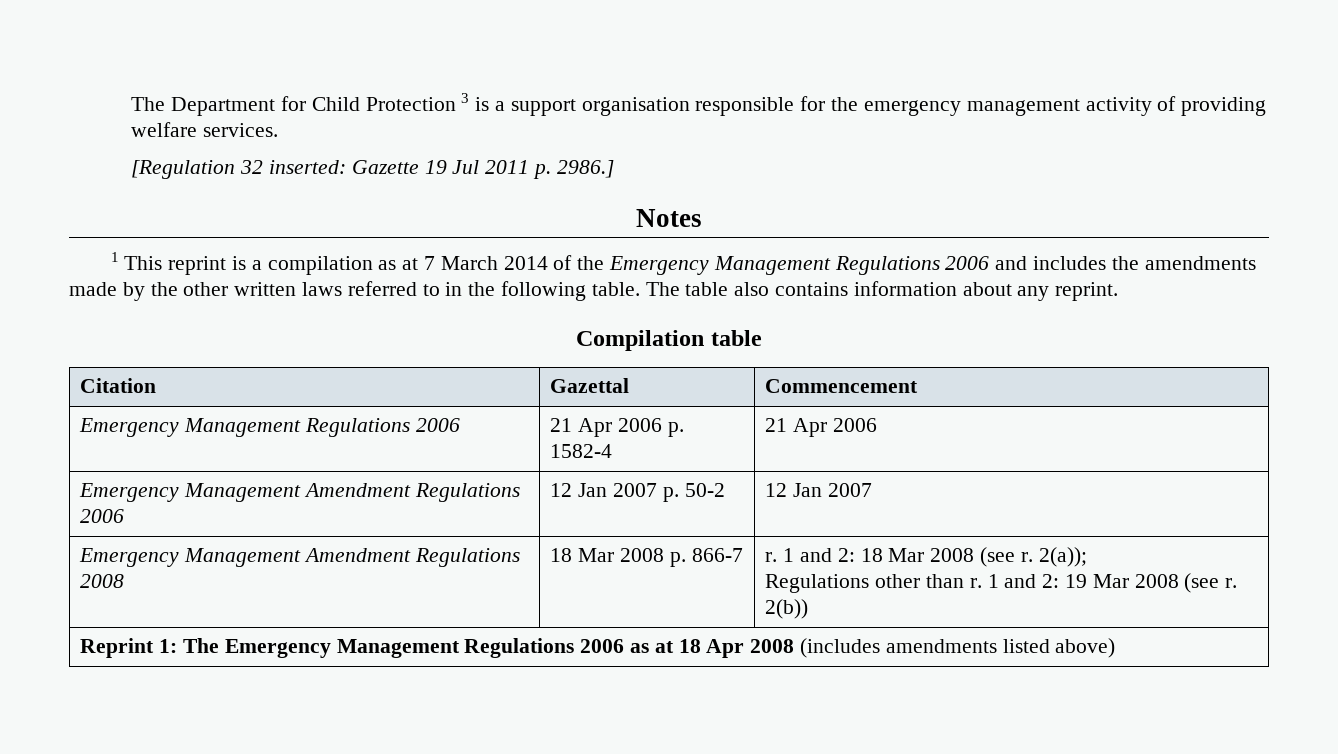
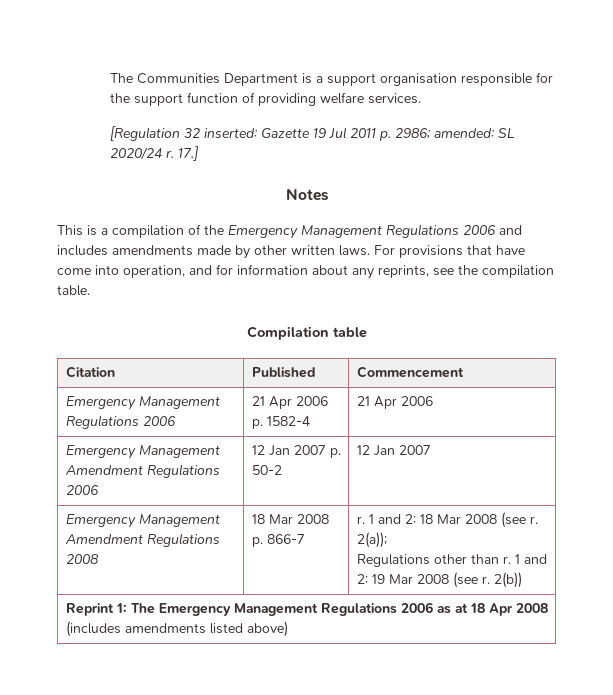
[131,93,470,116] The Department for Child Protection 3 -> [110,73,299,86] The Communities Department
[863,97,1152,116] emergency management activity -> [134,92,239,106] support function
[556,160,614,178] [636,209,702,227] [110,252,548,275] 2986.] // Notes // 1 This reprint is a compilation as at 7 March 2014 -> [395,128,516,139] [110,146,200,161] [285,189,329,201] [57,225,184,238] 2986; amended: SL 2020/24 r. 17.] // Notes // This is a compilation
[1111,256,1139,270] the -> (108, 250) none
[150,282,178,296] the -> (250, 252) none
[302,281,1119,301] laws referred to in the following table. The table also contains information about any reprint. -> [339,245,525,258] [57,264,554,279] [57,285,90,296] laws. For provisions that have come into operation, and for information about any reprints, see the compilation table.
[550,378,630,393] Gazettal -> [251,367,315,378] Published

